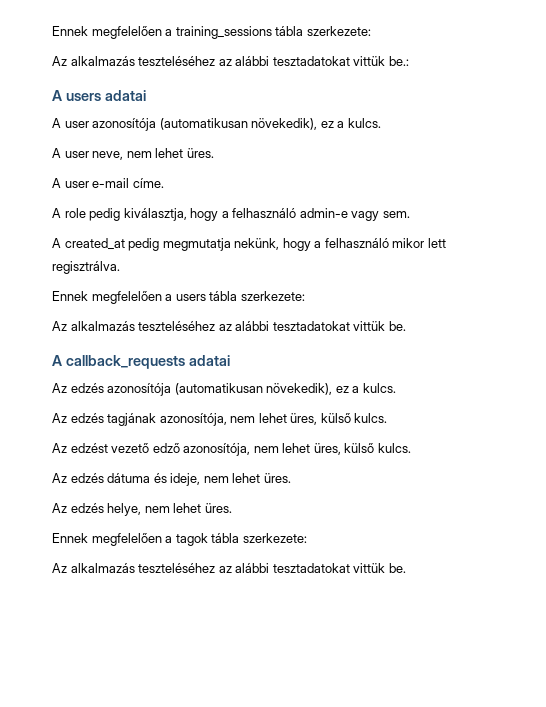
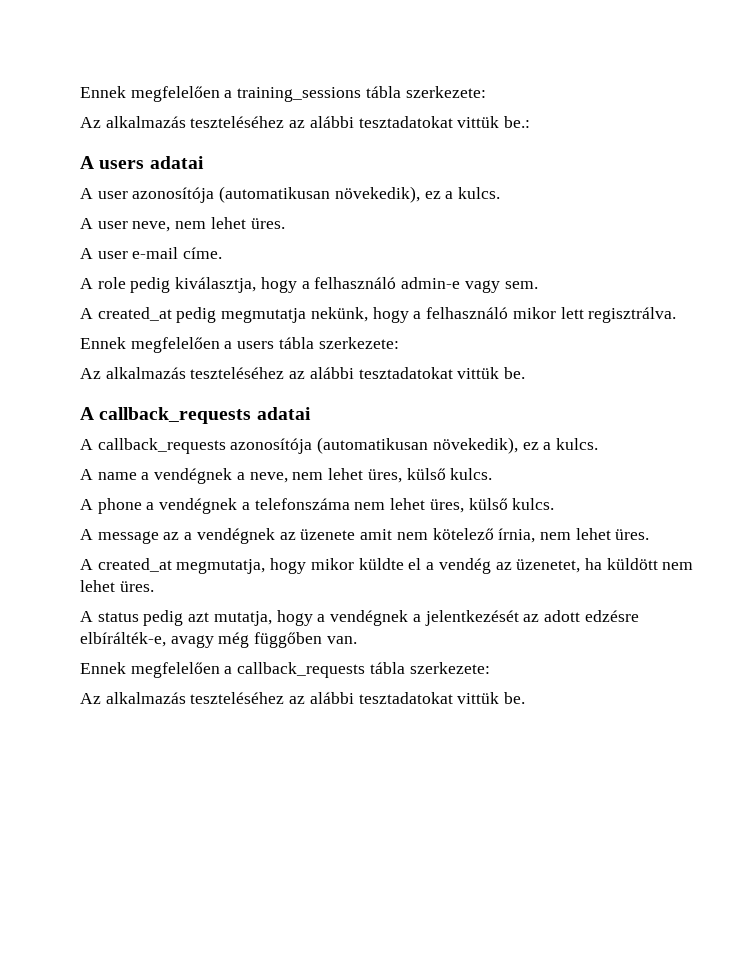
[52,383,396,396] [52,413,388,426] [52,443,411,456] [52,473,291,486] [52,503,232,516] [52,533,208,546] Az edzés azonosítója (automatikusan növekedik), ez a kulcs. // Az edzés tagjának azonosítója, nem lehet üres, külső kulcs. // Az edzést vezető edző azonosítója, nem lehet üres, külső kulcs. // Az edzés dátuma és ideje, nem lehet üres. // Az edzés helye, nem lehet üres. // Ennek megfelelően a tagok -> [80,437,599,454] [80,468,493,484] [80,498,555,514] [80,528,650,544] [80,558,694,574] [80,580,154,592] [80,610,639,626] [80,632,357,648] [80,662,366,678] A callback_requests azonosítója (automatikusan növekedik), ez a kulcs. // A name a vendégnek a neve, nem lehet üres, külső kulcs. // A phone a vendégnek a telefonszáma nem lehet üres, külső kulcs. // A message az a vendégnek az üzenete amit nem kötelező írnia, nem lehet üres. // A created_at megmutatja, hogy mikor küldte el a vendég az üzenetet, ha küldött nem lehet üres. // A status pedig azt mutatja, hogy a vendégnek a jelentkezését az adott edzésre elbírálték-e, avagy még függőben van. // Ennek megfelelően a callback_requests

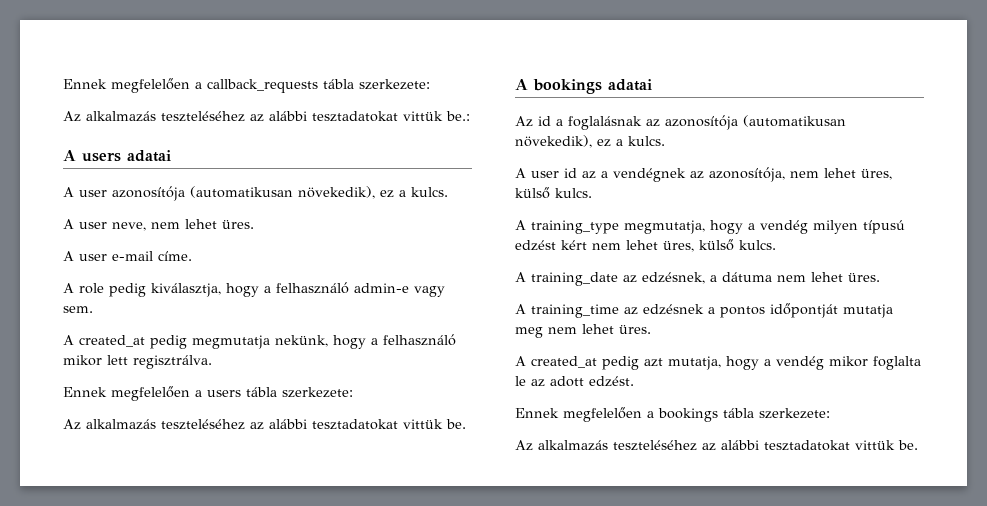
[80,86,362,102] Ennek megfelelően a training_sessions -> [63,78,318,93] Ennek megfelelően a callback_requests
[99,407,311,424] [80,437,599,454] [80,468,493,484] [80,498,555,514] [80,528,536,544] callback_requests adatai // A callback_requests azonosítója (automatikusan növekedik), ez a kulcs. // A name a vendégnek a neve, nem lehet üres, külső kulcs. // A phone a vendégnek a telefonszáma nem lehet üres, külső kulcs. // A message az a vendégnek az üzenete amit nem kötelező írnia, -> [533,79,652,94] [515,115,846,130] [515,135,665,148] [515,167,892,182] [515,187,592,199] [515,220,905,234] [515,239,776,252] [515,272,880,286] [515,303,893,318] [515,327,543,338] bookings adatai // Az id a foglalásnak az azonosítója (automatikusan növekedik), ez a kulcs. // A user id az a vendégnek az azonosítója, nem lehet üres, külső kulcs. // A training_type megmutatja, hogy a vendég milyen típusú edzést kért nem lehet üres, külső kulcs. // A training_date az edzésnek, a dátuma nem lehet üres. // A training_time az edzésnek a pontos időpontját mutatja meg
[176,558,694,574] [80,580,154,592] [80,611,139,622] megmutatja, hogy mikor küldte el a vendég az üzenetet, ha küldött nem lehet üres. // A status -> (597, 362) none
[330,610,639,626] [80,632,357,648] [80,662,366,678] vendégnek a jelentkezését az adott edzésre elbírálték-e, avagy még függőben van. // Ennek megfelelően a callback_requests -> [776,356,921,370] [515,376,634,387] [515,407,718,422] vendég mikor foglalta le az adott edzést. // Ennek megfelelően a bookings

